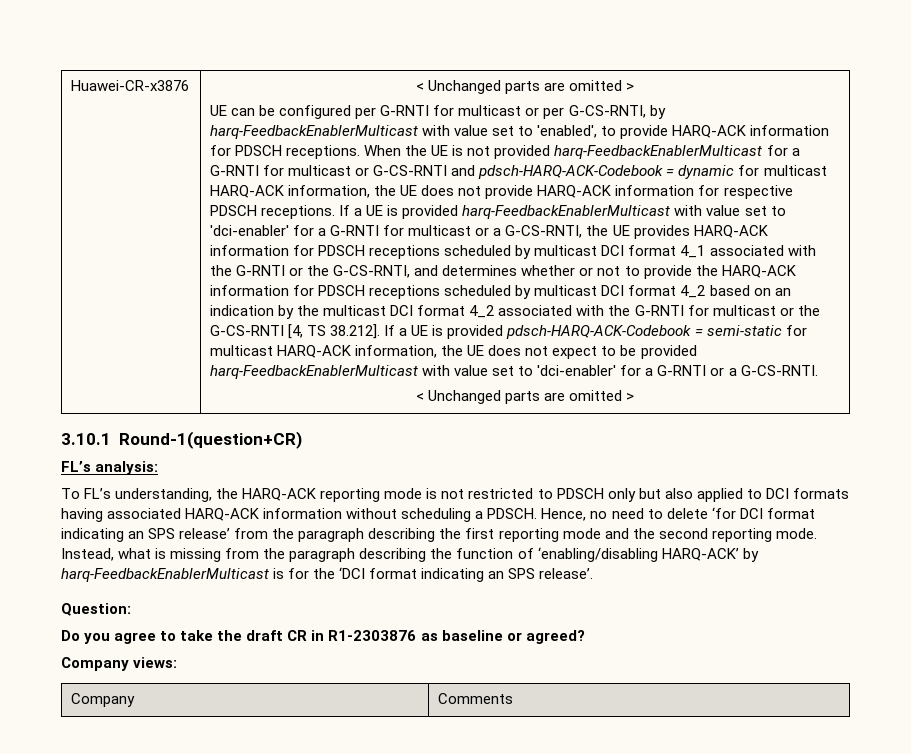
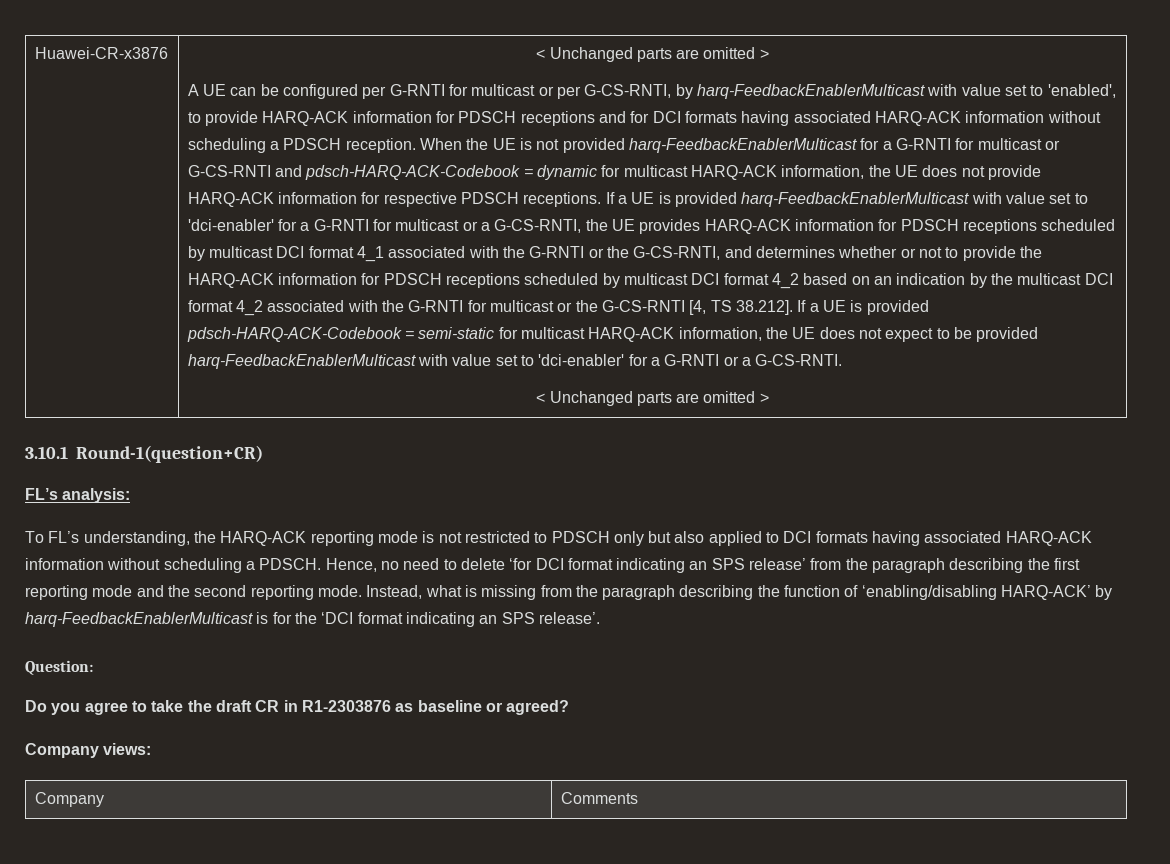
(635, 87) none -> [187,84,199,96] A
[286,145,361,159] receptions. -> [520,111,1101,126] [187,138,416,153] receptions and for DCI formats having associated HARQ-ACK information without scheduling a PDSCH reception.

